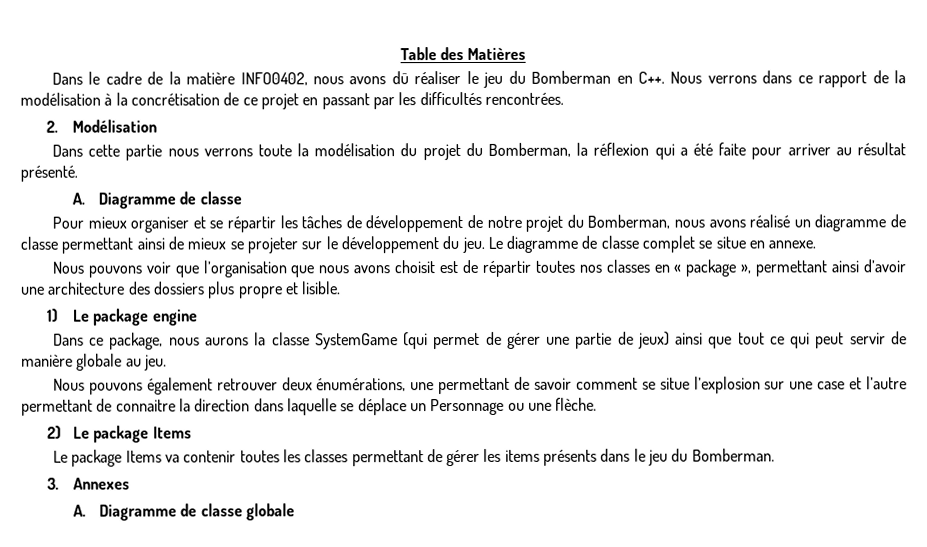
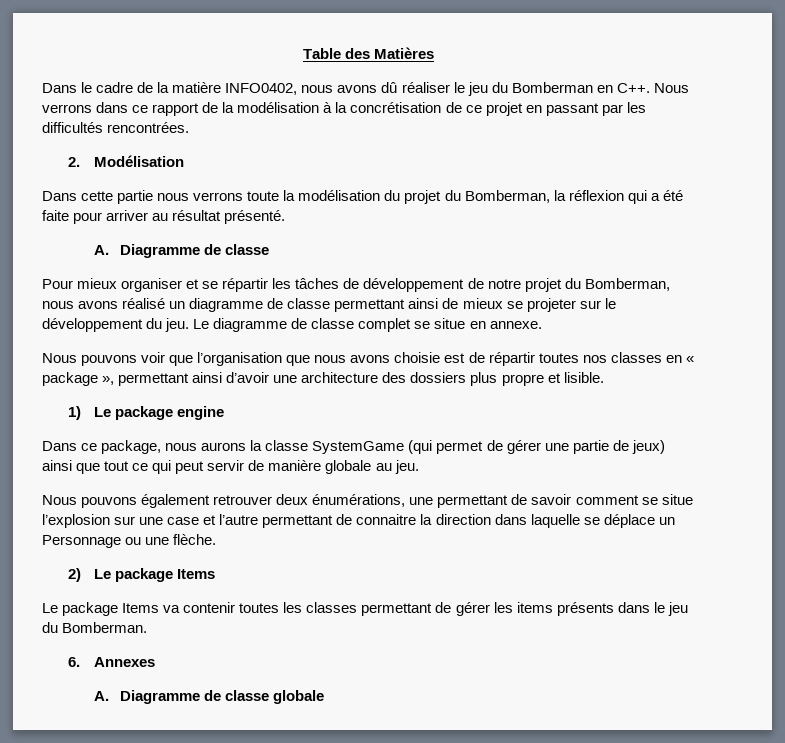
[394,260,436,274] choisit -> [394,352,441,363] choisie
[46,477,59,490] 3. -> [67,657,80,667] 6.

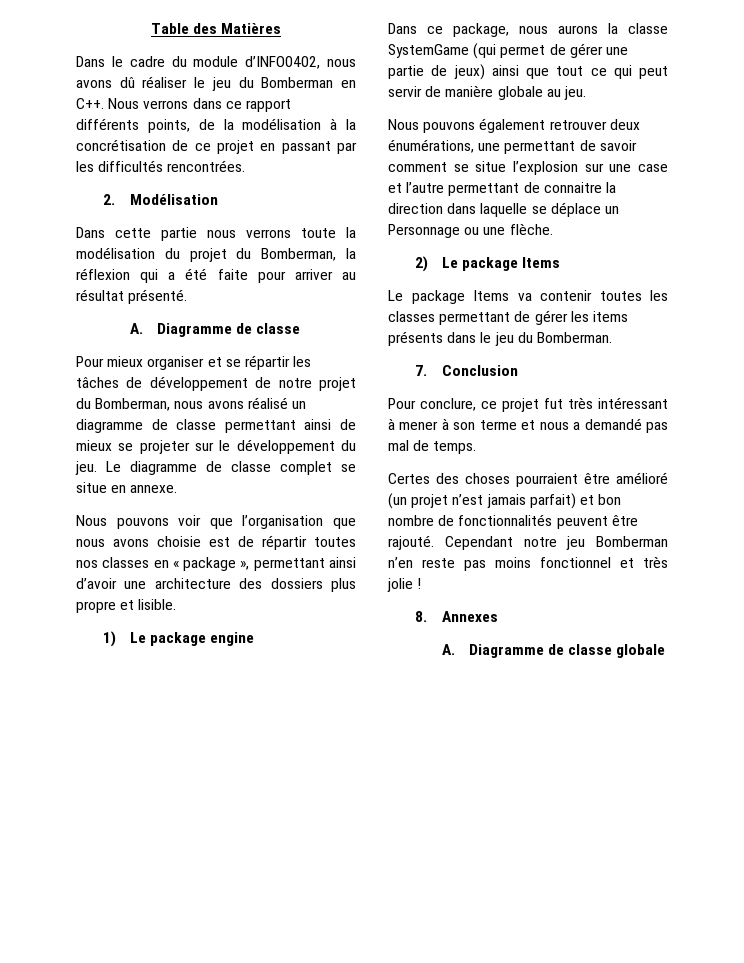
[137,82,298,95] de la matière INFO0402, -> [171,56,321,69] du module d’INFO0402,
(200, 109) none -> [76,118,190,133] différents points,
[67,657,80,667] 6. -> [414,365,518,376] [388,397,668,412] [388,418,668,433] [388,440,477,454] [388,472,668,487] [388,493,622,509] [388,514,638,529] [388,535,668,550] [388,556,668,571] [387,578,422,592] [414,611,427,622] 7. Conclusion // Pour conclure, ce projet fut très intéressant à mener à son terme et nous a demandé pas mal de temps. // Certes des choses pourraient être amélioré (un projet n’est jamais parfait) et bon nombre de fonctionnalités peuvent être rajouté. Cependant notre jeu Bomberman n’en reste pas moins fonctionnel et très jolie ! // 8.

